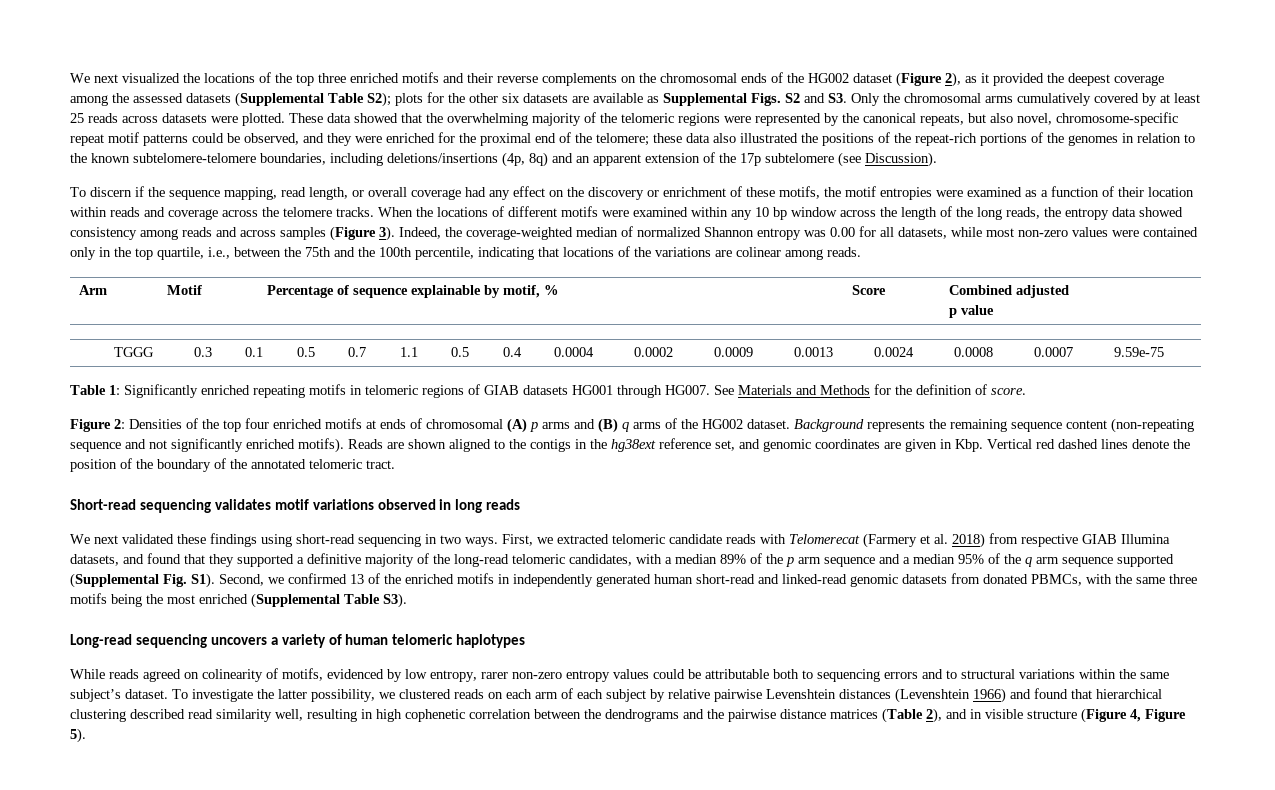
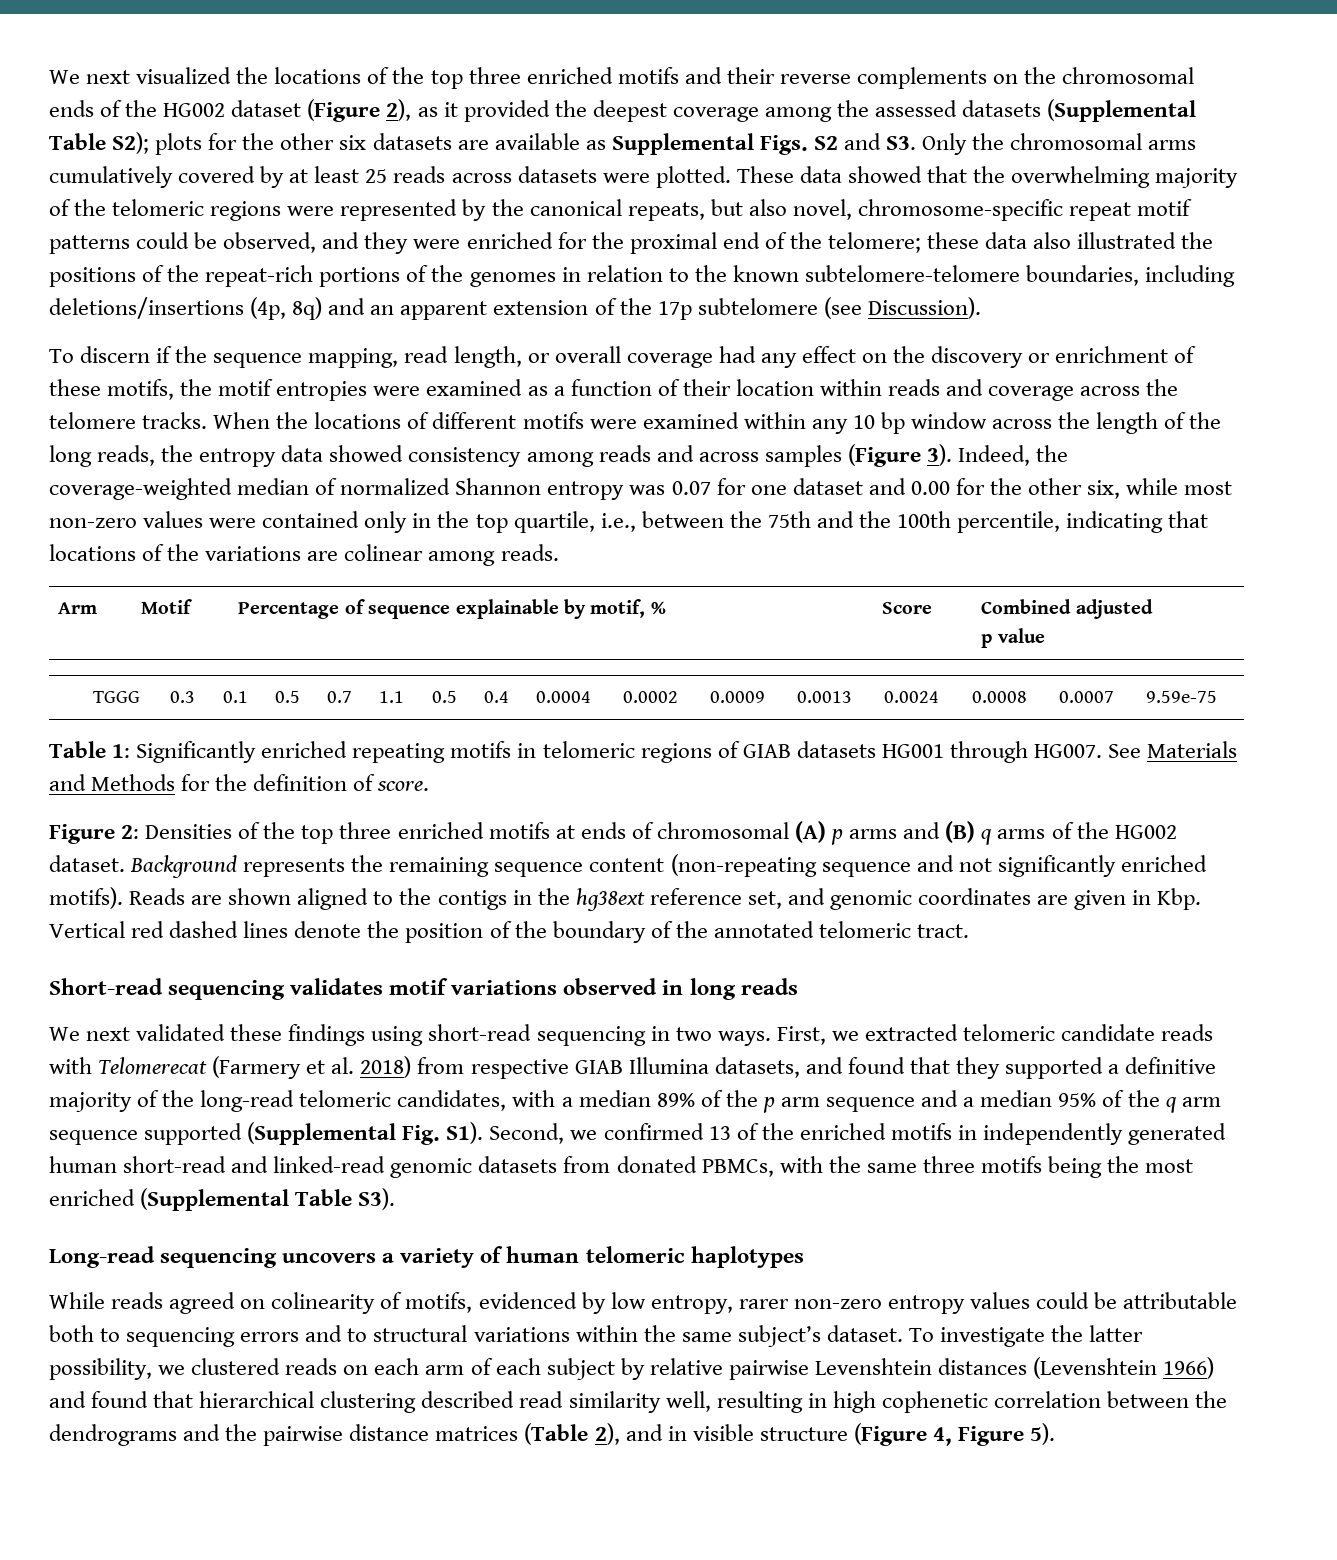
[830,226,947,239] 0.00 for all datasets, -> [671,478,1121,499] 0.07 for one dataset and 0.00 for the other six,
[245,418,269,429] four -> [339,822,392,839] three

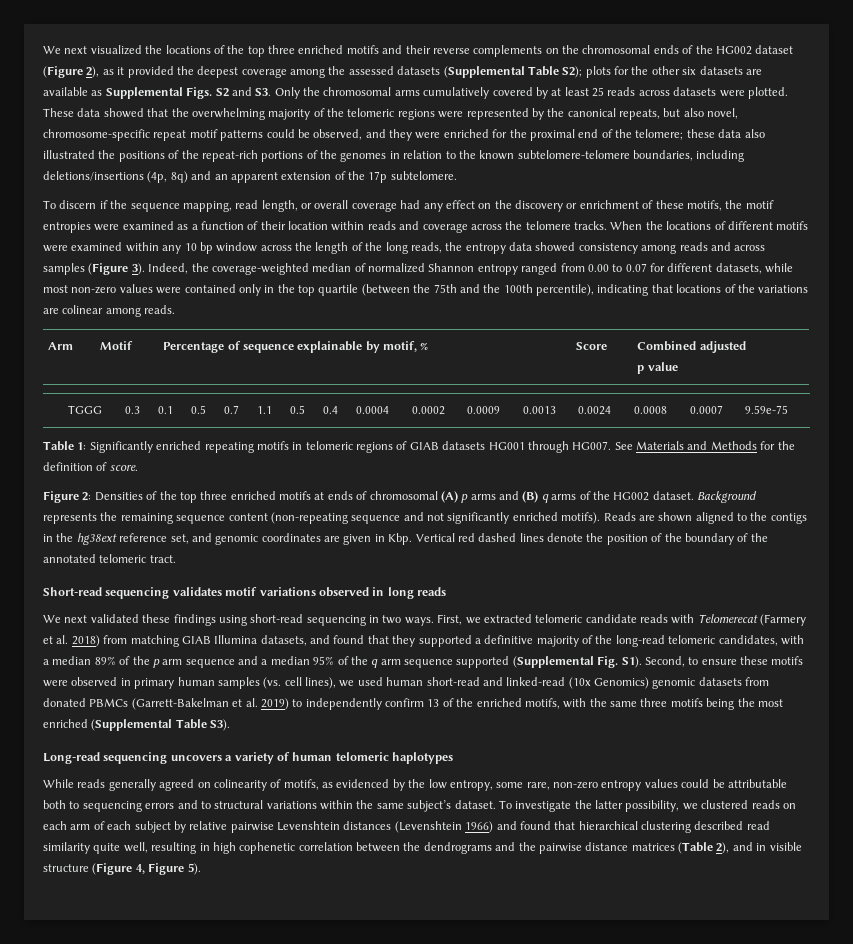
[697,297,981,319] subtelomere (see Discussion). -> [390,171,457,180] subtelomere.
[629,478,1121,499] was 0.07 for one dataset and 0.00 for the other six, -> [521,263,762,275] ranged from 0.00 to 0.07 for different datasets,
[513,511,724,533] quartile, i.e., between -> [318,284,410,296] quartile (between
[957,511,1061,533] percentile, -> [536,284,594,296] percentile),
[470,1059,569,1079] respective -> [130,635,179,647] matching
[570,1123,1227,1145] [49,1156,774,1178] we confirmed 13 of the enriched motifs in independently generated human short-read and linked-read genomic datasets from donated PBMCs, -> [688,656,804,665] [43,677,770,689] [43,698,560,710] to ensure these motifs were observed in primary human samples (vs. cell lines), we used human short-read and linked-read (10x Genomics) genomic datasets from donated PBMCs (Garrett-Bakelman et al. 2019) to independently confirm 13 of the enriched motifs,
(164, 1300) none -> [108,779,156,791] generally
(473, 1302) none -> [322,782,333,788] as
(606, 1303) none -> [408,779,426,788] the
[738,1299,789,1309] rarer -> [496,782,550,790] some rare,
(661, 1402) none -> [93,843,121,854] quite

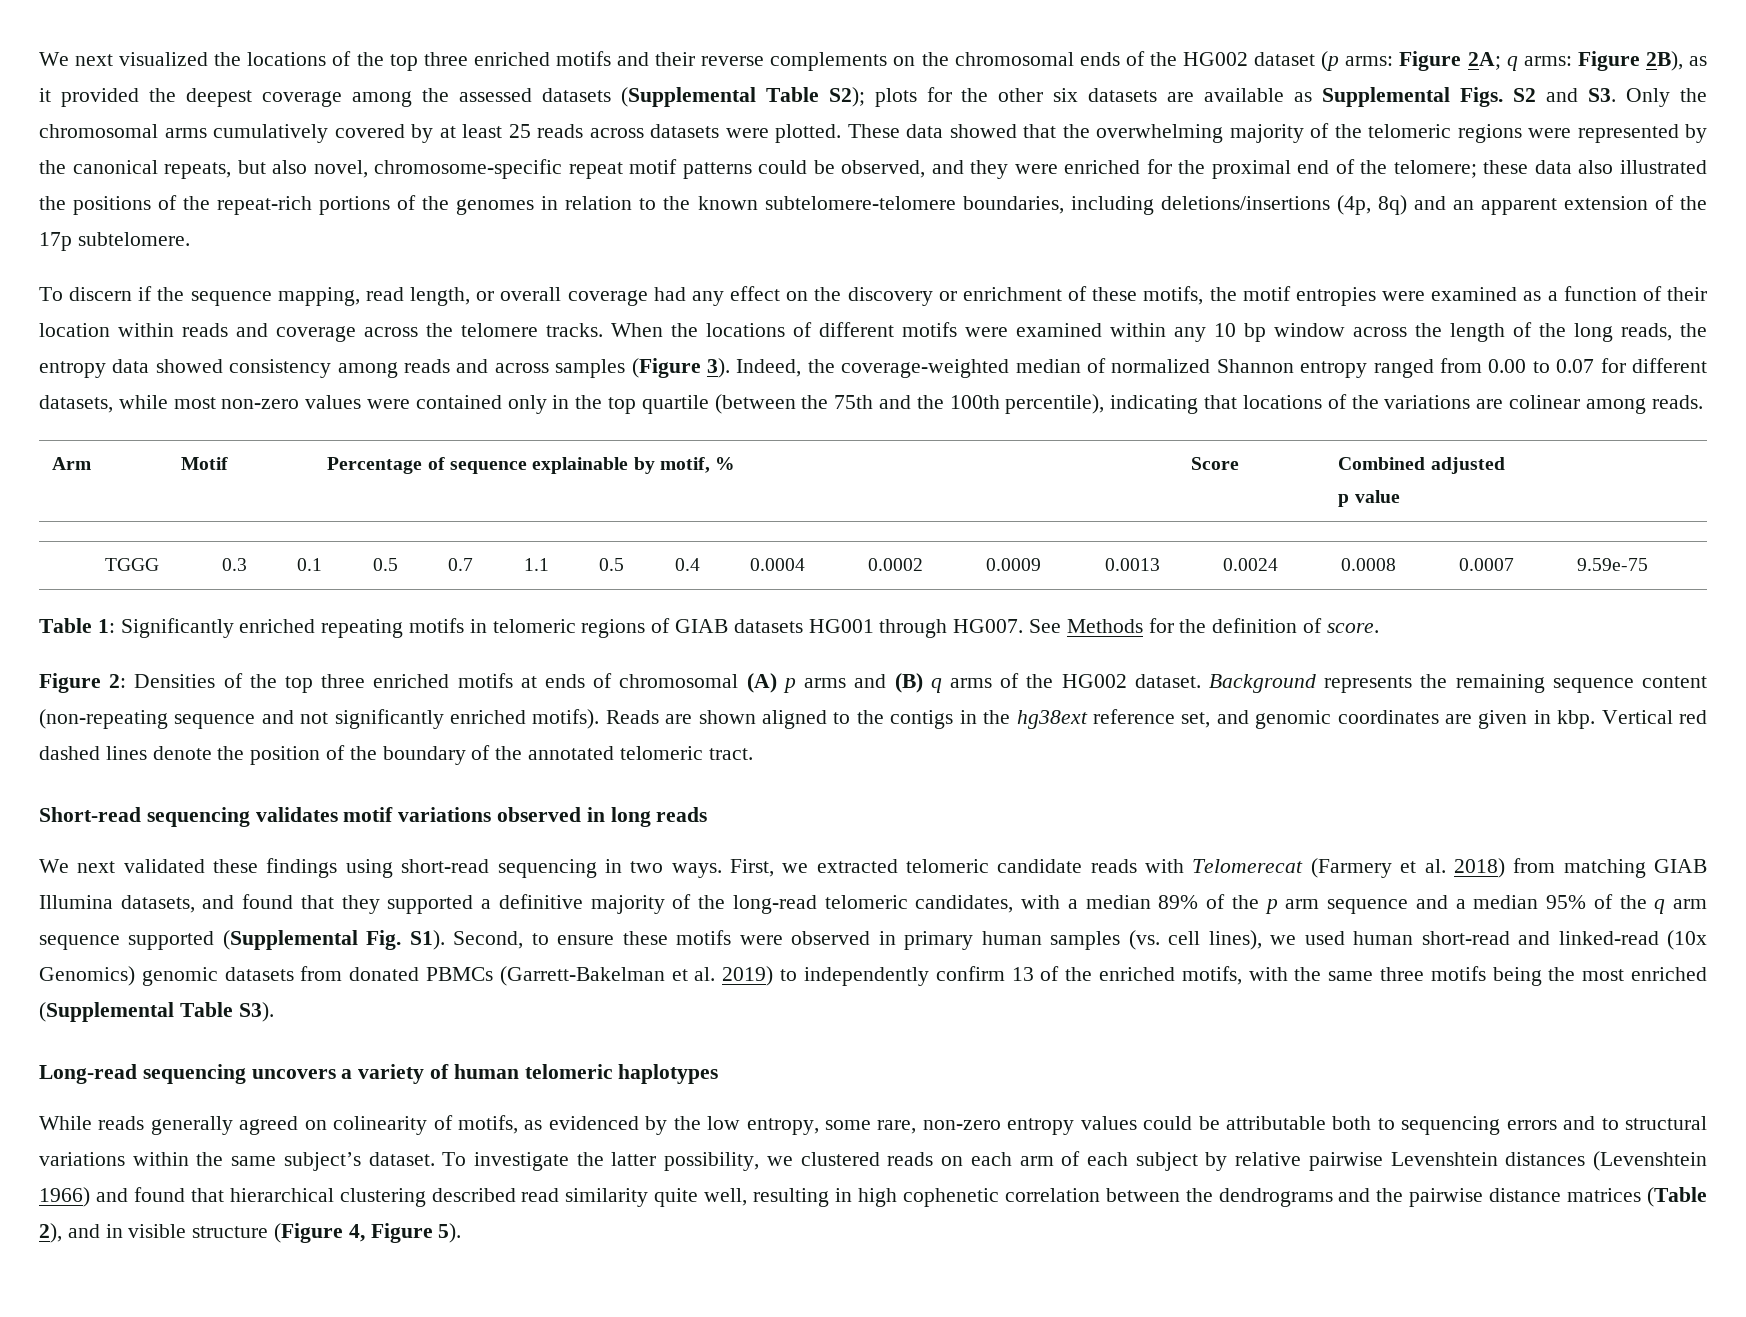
[43,66,100,78] (Figure 2), -> [1321,51,1683,71] (p arms: Figure 2A; q arms: Figure 2B),
[636,441,708,450] Materials and -> (1062, 626) none
[388,533,413,545] Kbp. -> [1557,710,1596,729] kbp.

